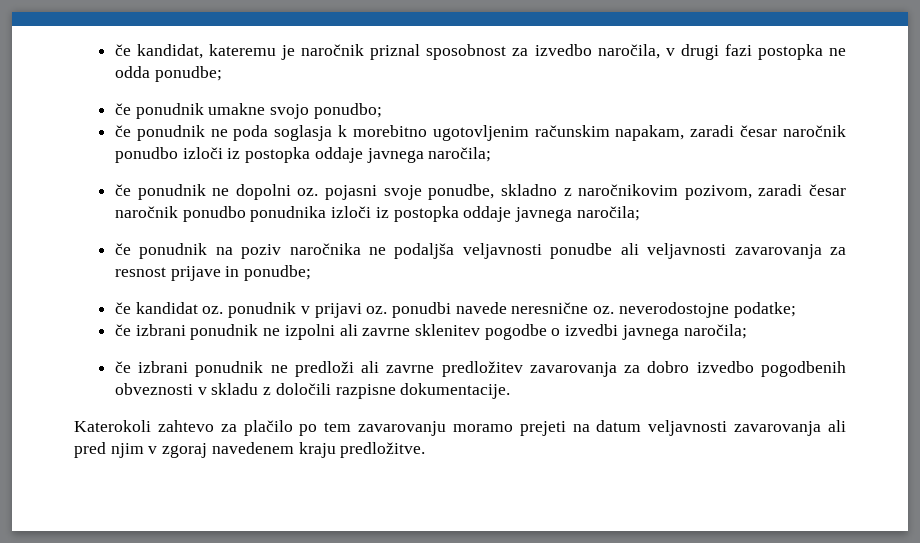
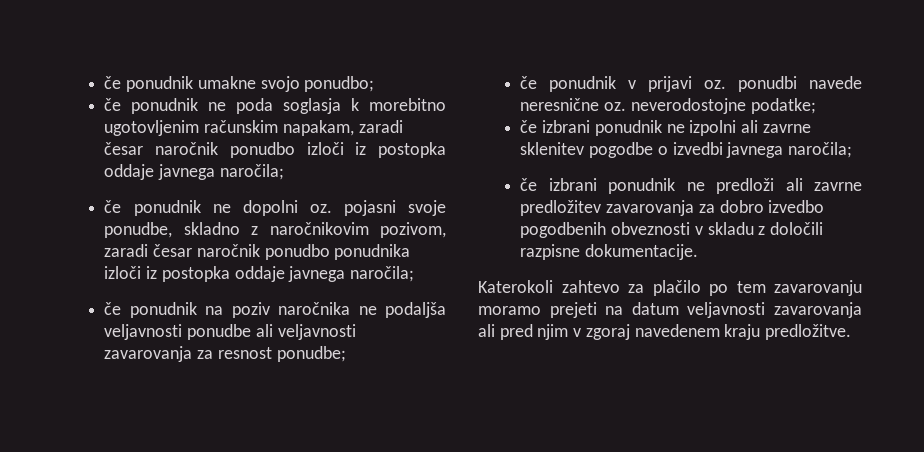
[114,44,847,60] [114,66,222,82] [114,103,131,115] če kandidat, kateremu je naročnik priznal sposobnost za izvedbo naročila, v drugi fazi postopka ne odda ponudbe; // če -> [104,76,122,89] če
[170,265,312,281] [114,302,224,314] prijave in ponudbe; // če kandidat oz. -> [276,346,346,362] [520,76,538,89] ponudbe; // če

